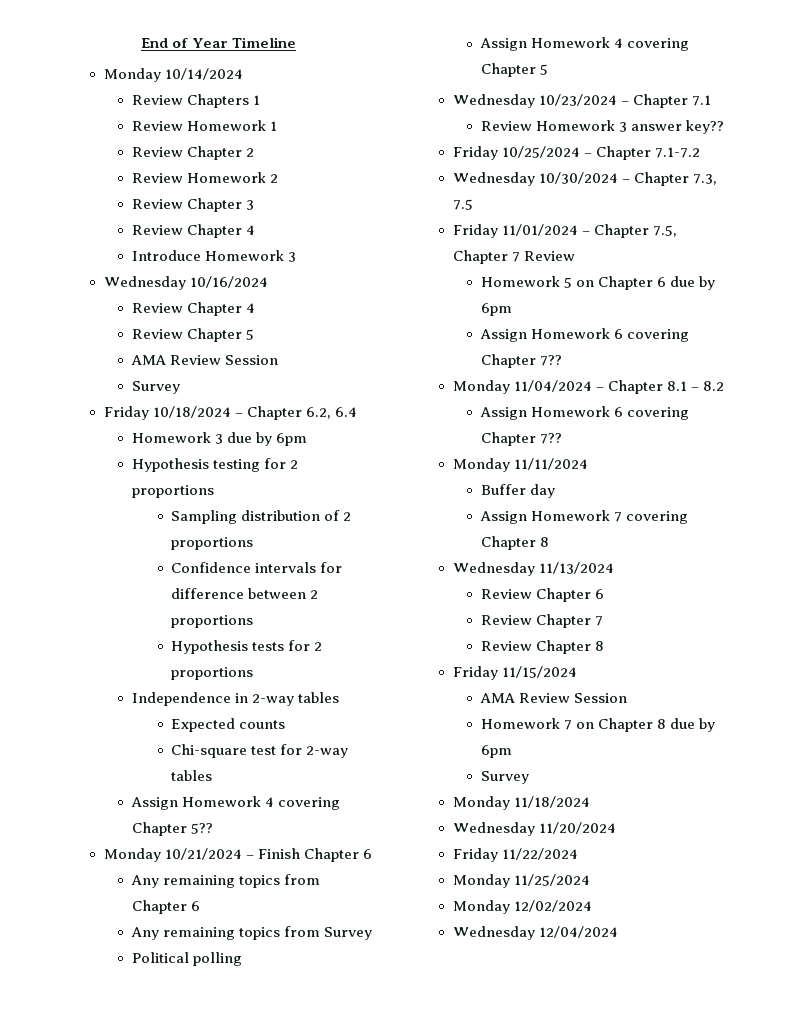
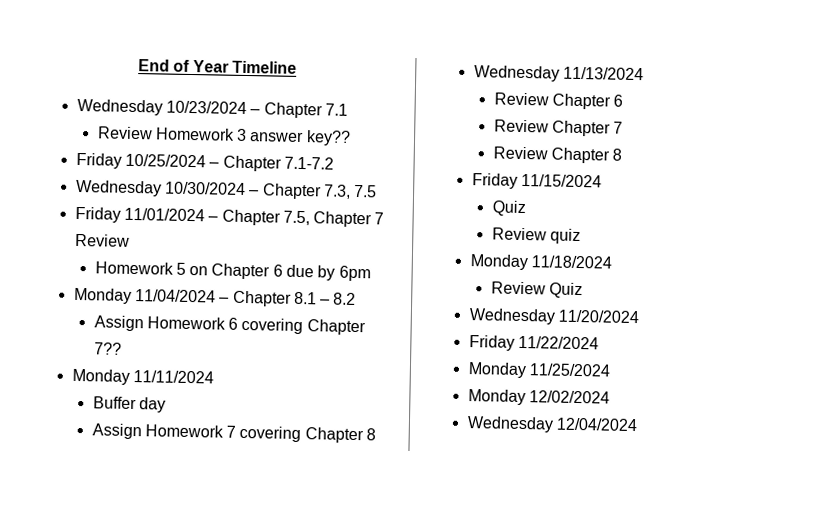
[103,68,243,82] [131,94,260,108] [131,120,277,131] [131,146,254,160] [131,172,278,183] [131,198,254,212] [131,224,255,238] [131,250,296,262] [103,276,268,290] [131,302,255,316] [131,328,254,342] [130,355,278,365] [131,381,180,394] [103,406,357,420] [131,432,307,446] [131,458,298,472] [131,485,214,498] [171,510,352,524] [171,537,254,550] [171,562,343,573] [171,588,319,599] [171,615,254,628] [171,640,323,654] [171,667,254,680] [131,692,339,706] [171,718,286,732] [171,744,349,758] [171,770,213,781] [130,796,340,810] [131,822,213,836] [103,848,372,862] [130,874,320,888] [131,900,200,914] [130,926,372,940] [131,952,242,966] [479,37,689,51] [480,63,548,77] // Monday 10/14/2024 // Review Chapters 1 // Review Homework 1 // Review Chapter 2 // Review Homework 2 // Review Chapter 3 // Review Chapter 4 // Introduce Homework 3 // Wednesday 10/16/2024 // Review Chapter 4 // Review Chapter 5 // AMA Review Session // Survey // Friday 10/18/2024 – Chapter 6.2, 6.4 // Homework 3 due by 6pm // Hypothesis testing for 2 proportions // Sampling distribution of 2 proportions // Confidence intervals for difference between 2 proportions // Hypothesis tests for 2 proportions // Independence in 2-way tables // Expected counts // Chi-square test for 2-way tables // Assign Homework 4 covering Chapter 5?? // Monday 10/21/2024 – Finish Chapter 6 // Any remaining topics from Chapter 6 // Any remaining topics from Survey // Political polling // Assign Homework 4 covering Chapter 5 -> (297, 67) none
[479,328,689,342] [480,354,562,368] // Assign Homework 6 covering Chapter 7?? -> (371, 273) none
[479,693,627,703] [480,718,715,732] [480,745,512,758] [480,771,529,784] AMA Review Session // Homework 7 on Chapter 8 due by 6pm // Survey -> [491,200,526,217] [491,227,581,245] Quiz // Review quiz
(590, 802) none -> [490,281,583,299] // Review Quiz

